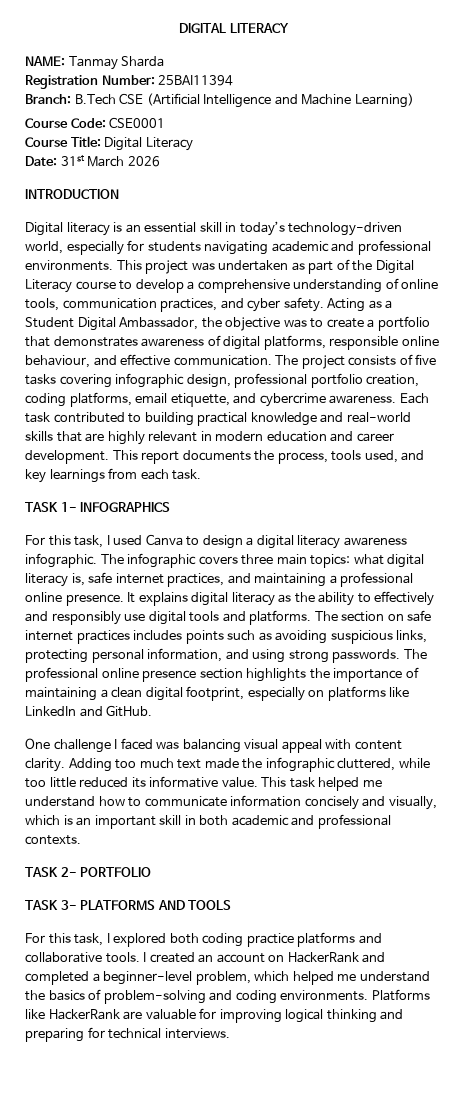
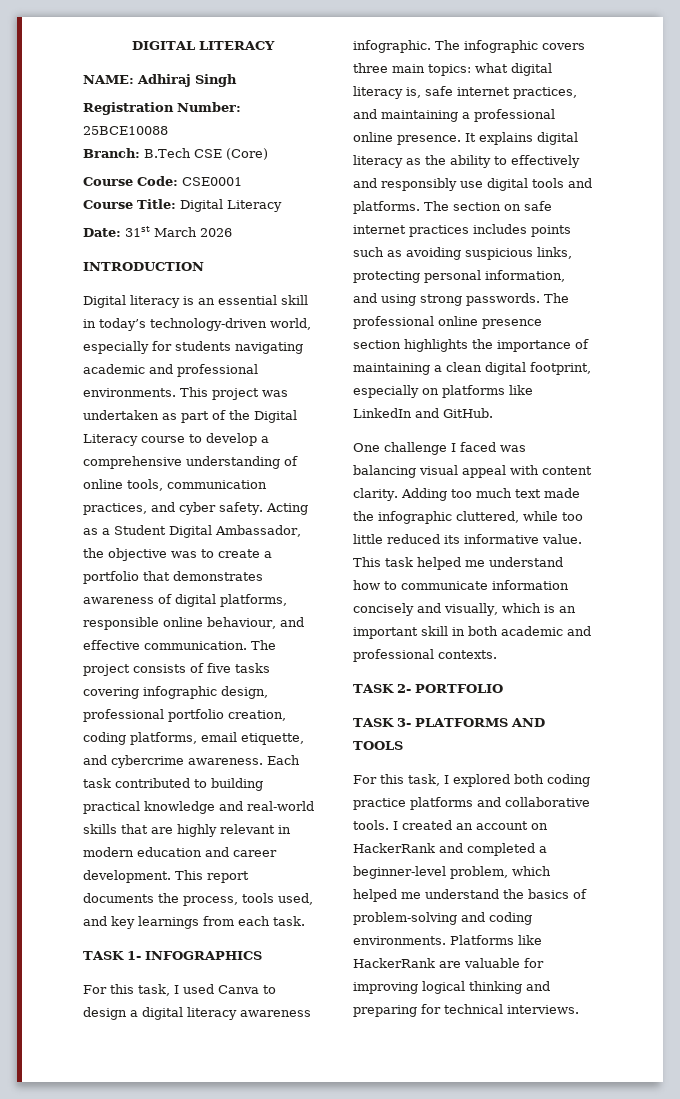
[68,56,165,70] Tanmay Sharda -> [137,74,237,87] Adhiraj Singh
[158,75,234,86] 25BAI11394 -> [83,126,168,135] 25BCE10088
[146,93,414,108] (Artificial Intelligence and Machine Learning) -> [225,148,268,160] (Core)

